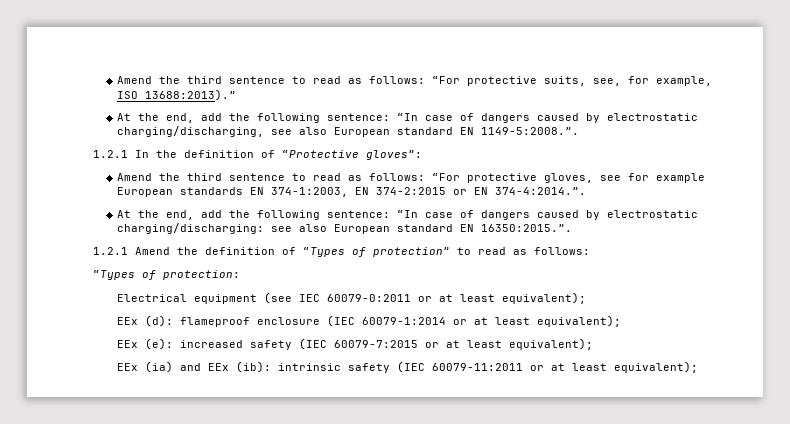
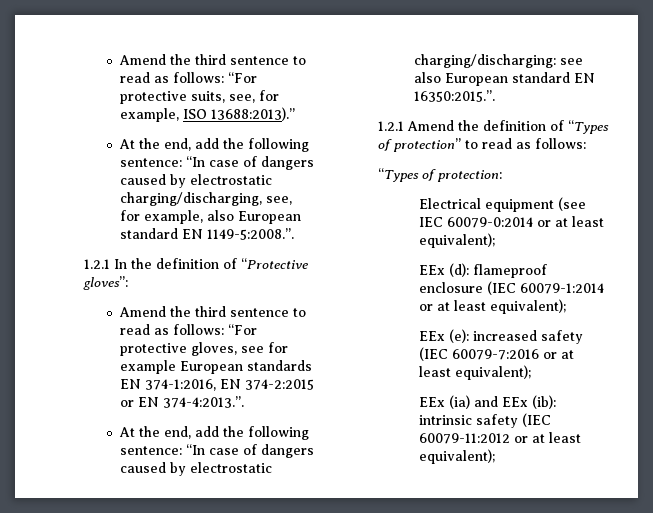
[271,129,293,135] see -> [265,196,292,205] [119,210,203,224] see, for example,
[271,187,349,197] 374-1:2003, -> [144,379,216,391] 374-1:2016,
[495,187,587,195] 374-4:2014.”. -> [162,396,244,408] 374-4:2013.”.
[327,294,412,302] 60079-0:2011 -> [446,217,533,228] 60079-0:2014
[334,340,419,348] 60079-7:2015 -> [451,349,539,360] 60079-7:2016
[432,363,524,371] 60079-11:2011 -> [418,433,510,444] 60079-11:2012

